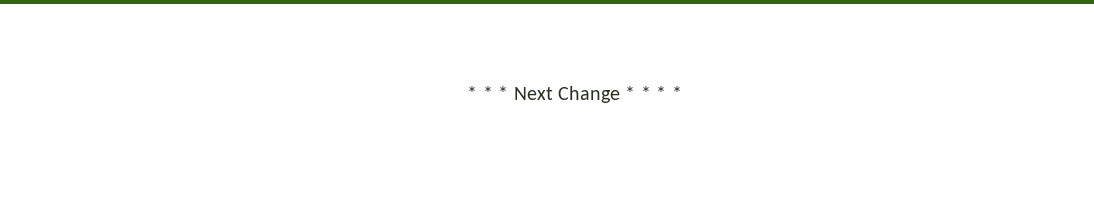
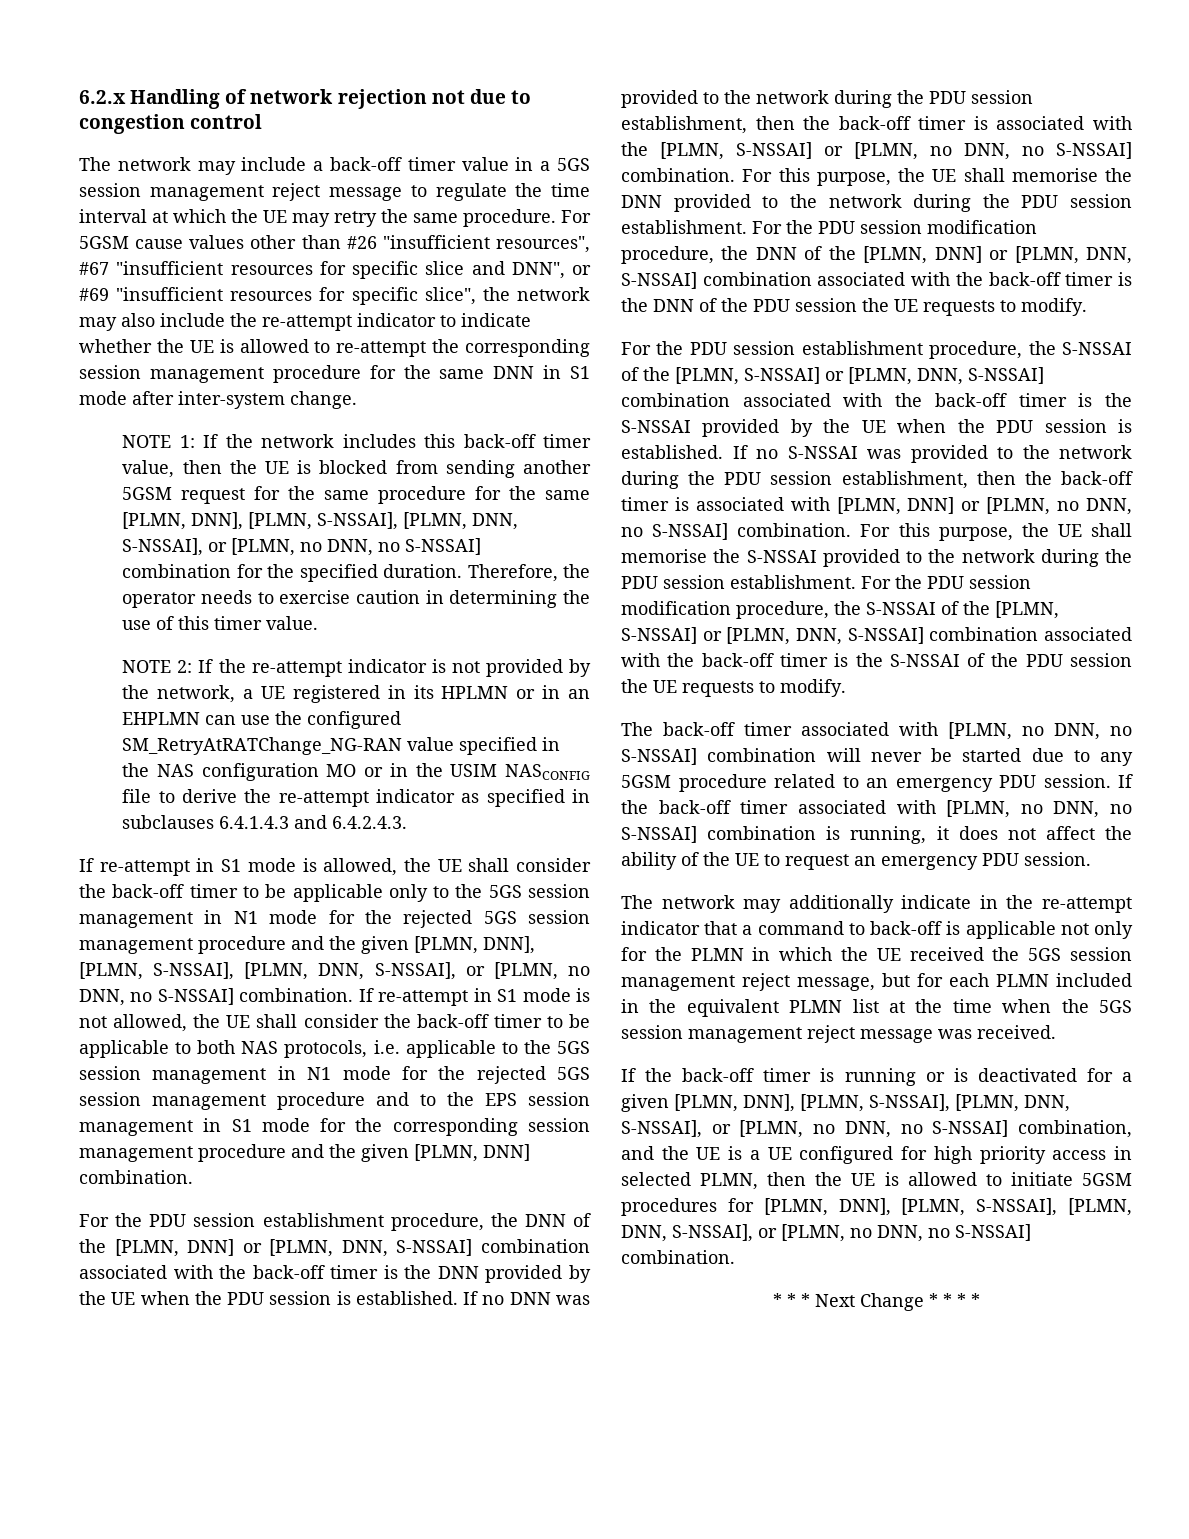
(467, 93) none -> [79,89,531,109] [79,114,263,134] [79,157,590,175] [79,183,590,201] [79,209,591,227] [79,235,590,253] [79,261,591,279] [79,287,591,305] [79,313,531,331] [79,339,590,357] [79,365,590,383] [79,391,357,409] [122,434,591,448] [122,460,591,478] [122,486,590,504] [122,512,519,530] [122,538,482,556] [122,564,590,582] [122,590,590,608] [122,616,319,630] [122,659,592,677] [122,685,591,703] [122,711,402,729] [122,737,561,755] [122,763,590,781] [122,789,590,807] [122,815,408,829] [79,858,591,876] [79,884,590,902] [79,910,590,928] [79,936,535,954] [79,962,591,980] [79,988,591,1006] [79,1014,591,1032] [79,1040,590,1058] [79,1066,590,1084] [79,1092,590,1110] [79,1118,590,1136] [79,1144,530,1162] [79,1170,193,1184] [79,1213,591,1231] [79,1239,590,1257] [79,1265,591,1283] [79,1291,590,1305] [621,90,1033,108] [621,116,1132,134] [621,142,1132,160] [621,168,1132,186] [621,194,1132,212] [621,220,1037,234] [621,246,1132,264] [621,272,1132,289] [621,298,1087,316] [621,341,1132,359] [621,367,1044,385] [621,393,1132,407] [621,419,1132,437] [621,445,1132,463] [621,471,1133,489] [621,497,1132,515] [621,523,1132,541] [621,549,1132,567] [621,575,1031,589] [621,601,1059,619] [621,627,1132,645] [621,653,1132,667] [621,679,846,697] [621,722,1132,740] [621,748,1133,766] [621,774,1133,792] [621,800,1132,818] [621,826,1132,844] [621,852,1091,870] [621,895,1132,913] [621,921,1133,939] [621,947,1132,961] [621,973,1132,991] [621,999,1132,1017] [621,1025,1056,1043] [621,1068,1132,1086] [621,1094,1070,1112] [621,1120,1132,1138] [621,1146,1132,1164] [621,1172,1132,1190] [621,1198,1132,1216] [621,1224,1031,1242] [621,1250,735,1264] 6.2.x Handling of network rejection not due to congestion control // The network may include a back-off timer value in a 5GS session management reject message to regulate the time interval at which the UE may retry the same procedure. For 5GSM cause values other than #26 "insufficient resources", #67 "insufficient resources for specific slice and DNN", or #69 "insufficient resources for specific slice", the network may also include the re-attempt indicator to indicate whether the UE is allowed to re-attempt the corresponding session management procedure for the same DNN in S1 mode after inter-system change. // NOTE 1: If the network includes this back-off timer value, then the UE is blocked from sending another 5GSM request for the same procedure for the same [PLMN, DNN], [PLMN, S-NSSAI], [PLMN, DNN, S-NSSAI], or [PLMN, no DNN, no S-NSSAI] combination for the specified duration. Therefore, the operator needs to exercise caution in determining the use of this timer value. // NOTE 2: If the re-attempt indicator is not provided by the network, a UE registered in its HPLMN or in an EHPLMN can use the configured SM_RetryAtRATChange_NG-RAN value specified in the NAS configuration MO or in the USIM NASCONFIG file to derive the re-attempt indicator as specified in subclauses 6.4.1.4.3 and 6.4.2.4.3. // If re-attempt in S1 mode is allowed, the UE shall consider the back-off timer to be applicable only to the 5GS session management in N1 mode for the rejected 5GS session management procedure and the given [PLMN, DNN], [PLMN, S-NSSAI], [PLMN, DNN, S-NSSAI], or [PLMN, no DNN, no S-NSSAI] combination. If re-attempt in S1 mode is not allowed, the UE shall consider the back-off timer to be applicable to both NAS protocols, i.e. applicable to the 5GS session management in N1 mode for the rejected 5GS session management procedure and to the EPS session management in S1 mode for the corresponding session management procedure and the given [PLMN, DNN] combination. // For the PDU session establishment procedure, the DNN of the [PLMN, DNN] or [PLMN, DNN, S-NSSAI] combination associated with the back-off timer is the DNN provided by the UE when the PDU session is established. If no DNN was provided to the network during the PDU session establishment, then the back-off timer is associated with the [PLMN, S-NSSAI] or [PLMN, no DNN, no S-NSSAI] combination. For this purpose, the UE shall memorise the DNN provided to the network during the PDU session establishment. For the PDU session modification procedure, the DNN of the [PLMN, DNN] or [PLMN, DNN, S-NSSAI] combination associated with the back-off timer is the DNN of the PDU session the UE requests to modify. // For the PDU session establishment procedure, the S-NSSAI of the [PLMN, S-NSSAI] or [PLMN, DNN, S-NSSAI] combination associated with the back-off timer is the S-NSSAI provided by the UE when the PDU session is established. If no S-NSSAI was provided to the network during the PDU session establishment, then the back-off timer is associated with [PLMN, DNN] or [PLMN, no DNN, no S-NSSAI] combination. For this purpose, the UE shall memorise the S-NSSAI provided to the network during the PDU session establishment. For the PDU session modification procedure, the S-NSSAI of the [PLMN, S-NSSAI] or [PLMN, DNN, S-NSSAI] combination associated with the back-off timer is the S-NSSAI of the PDU session the UE requests to modify. // The back-off timer associated with [PLMN, no DNN, no S-NSSAI] combination will never be started due to any 5GSM procedure related to an emergency PDU session. If the back-off timer associated with [PLMN, no DNN, no S-NSSAI] combination is running, it does not affect the ability of the UE to request an emergency PDU session. // The network may additionally indicate in the re-attempt indicator that a command to back-off is applicable not only for the PLMN in which the UE received the 5GS session management reject message, but for each PLMN included in the equivalent PLMN list at the time when the 5GS session management reject message was received. // If the back-off timer is running or is deactivated for a given [PLMN, DNN], [PLMN, S-NSSAI], [PLMN, DNN, S-NSSAI], or [PLMN, no DNN, no S-NSSAI] combination, and the UE is a UE configured for high priority access in selected PLMN, then the UE is allowed to initiate 5GSM procedures for [PLMN, DNN], [PLMN, S-NSSAI], [PLMN, DNN, S-NSSAI], or [PLMN, no DNN, no S-NSSAI] combination. //

